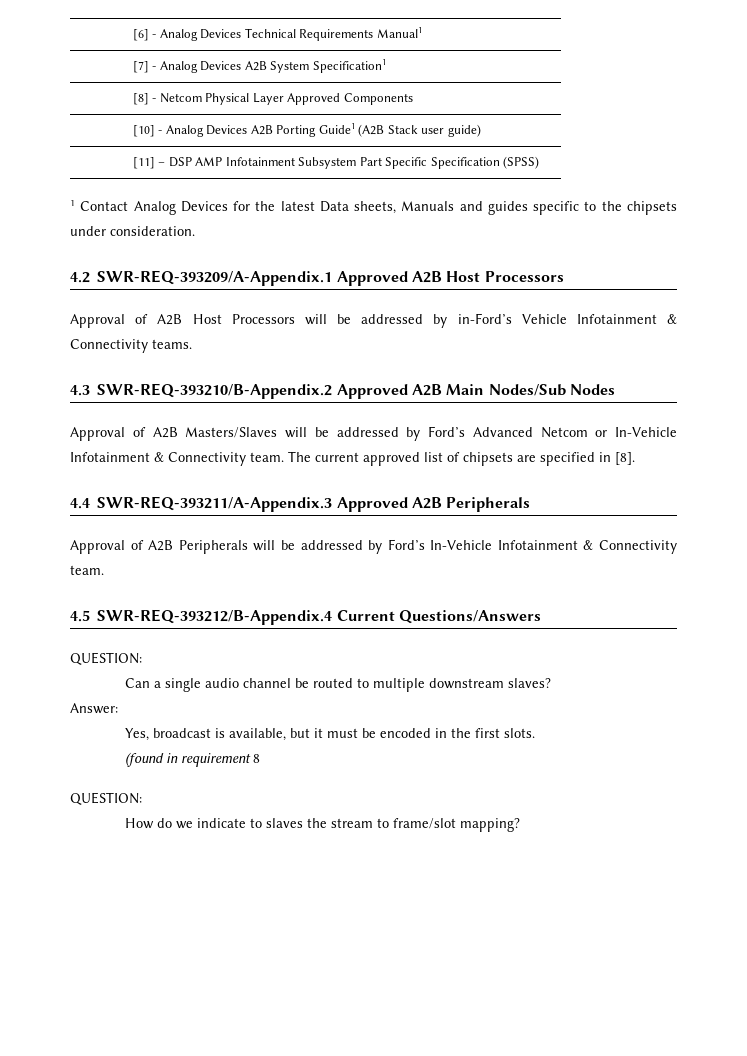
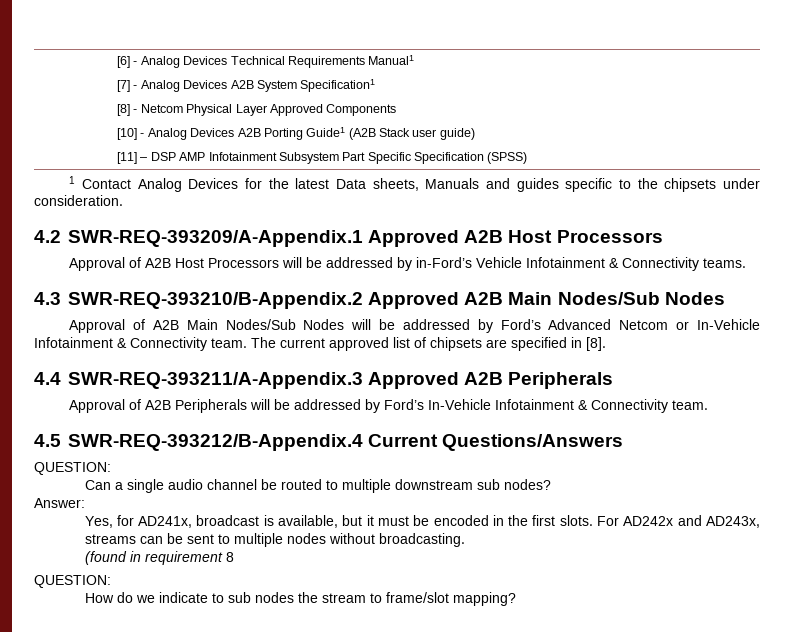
[185,427,278,438] Masters/Slaves -> [186,319,345,330] Main Nodes/Sub Nodes
[507,678,551,688] slaves? -> [476,479,551,490] sub nodes?
(149, 734) none -> [116,515,193,528] for AD241x,
(535, 733) none -> [597,515,760,528] [84,533,465,547] For AD242x and AD243x, streams can be sent to multiple nodes without broadcasting.
[265,818,303,828] slaves -> [227,592,294,603] sub nodes

